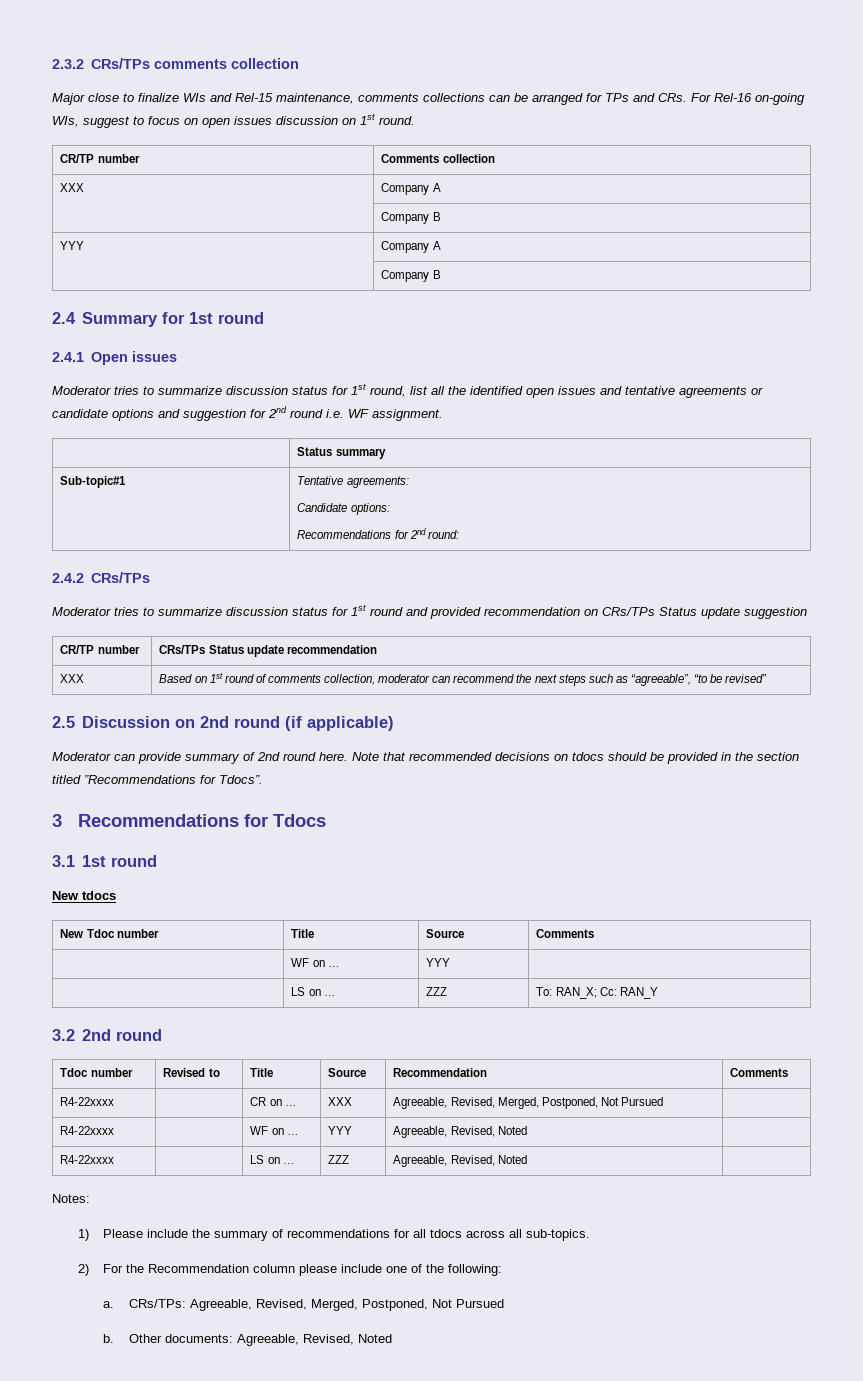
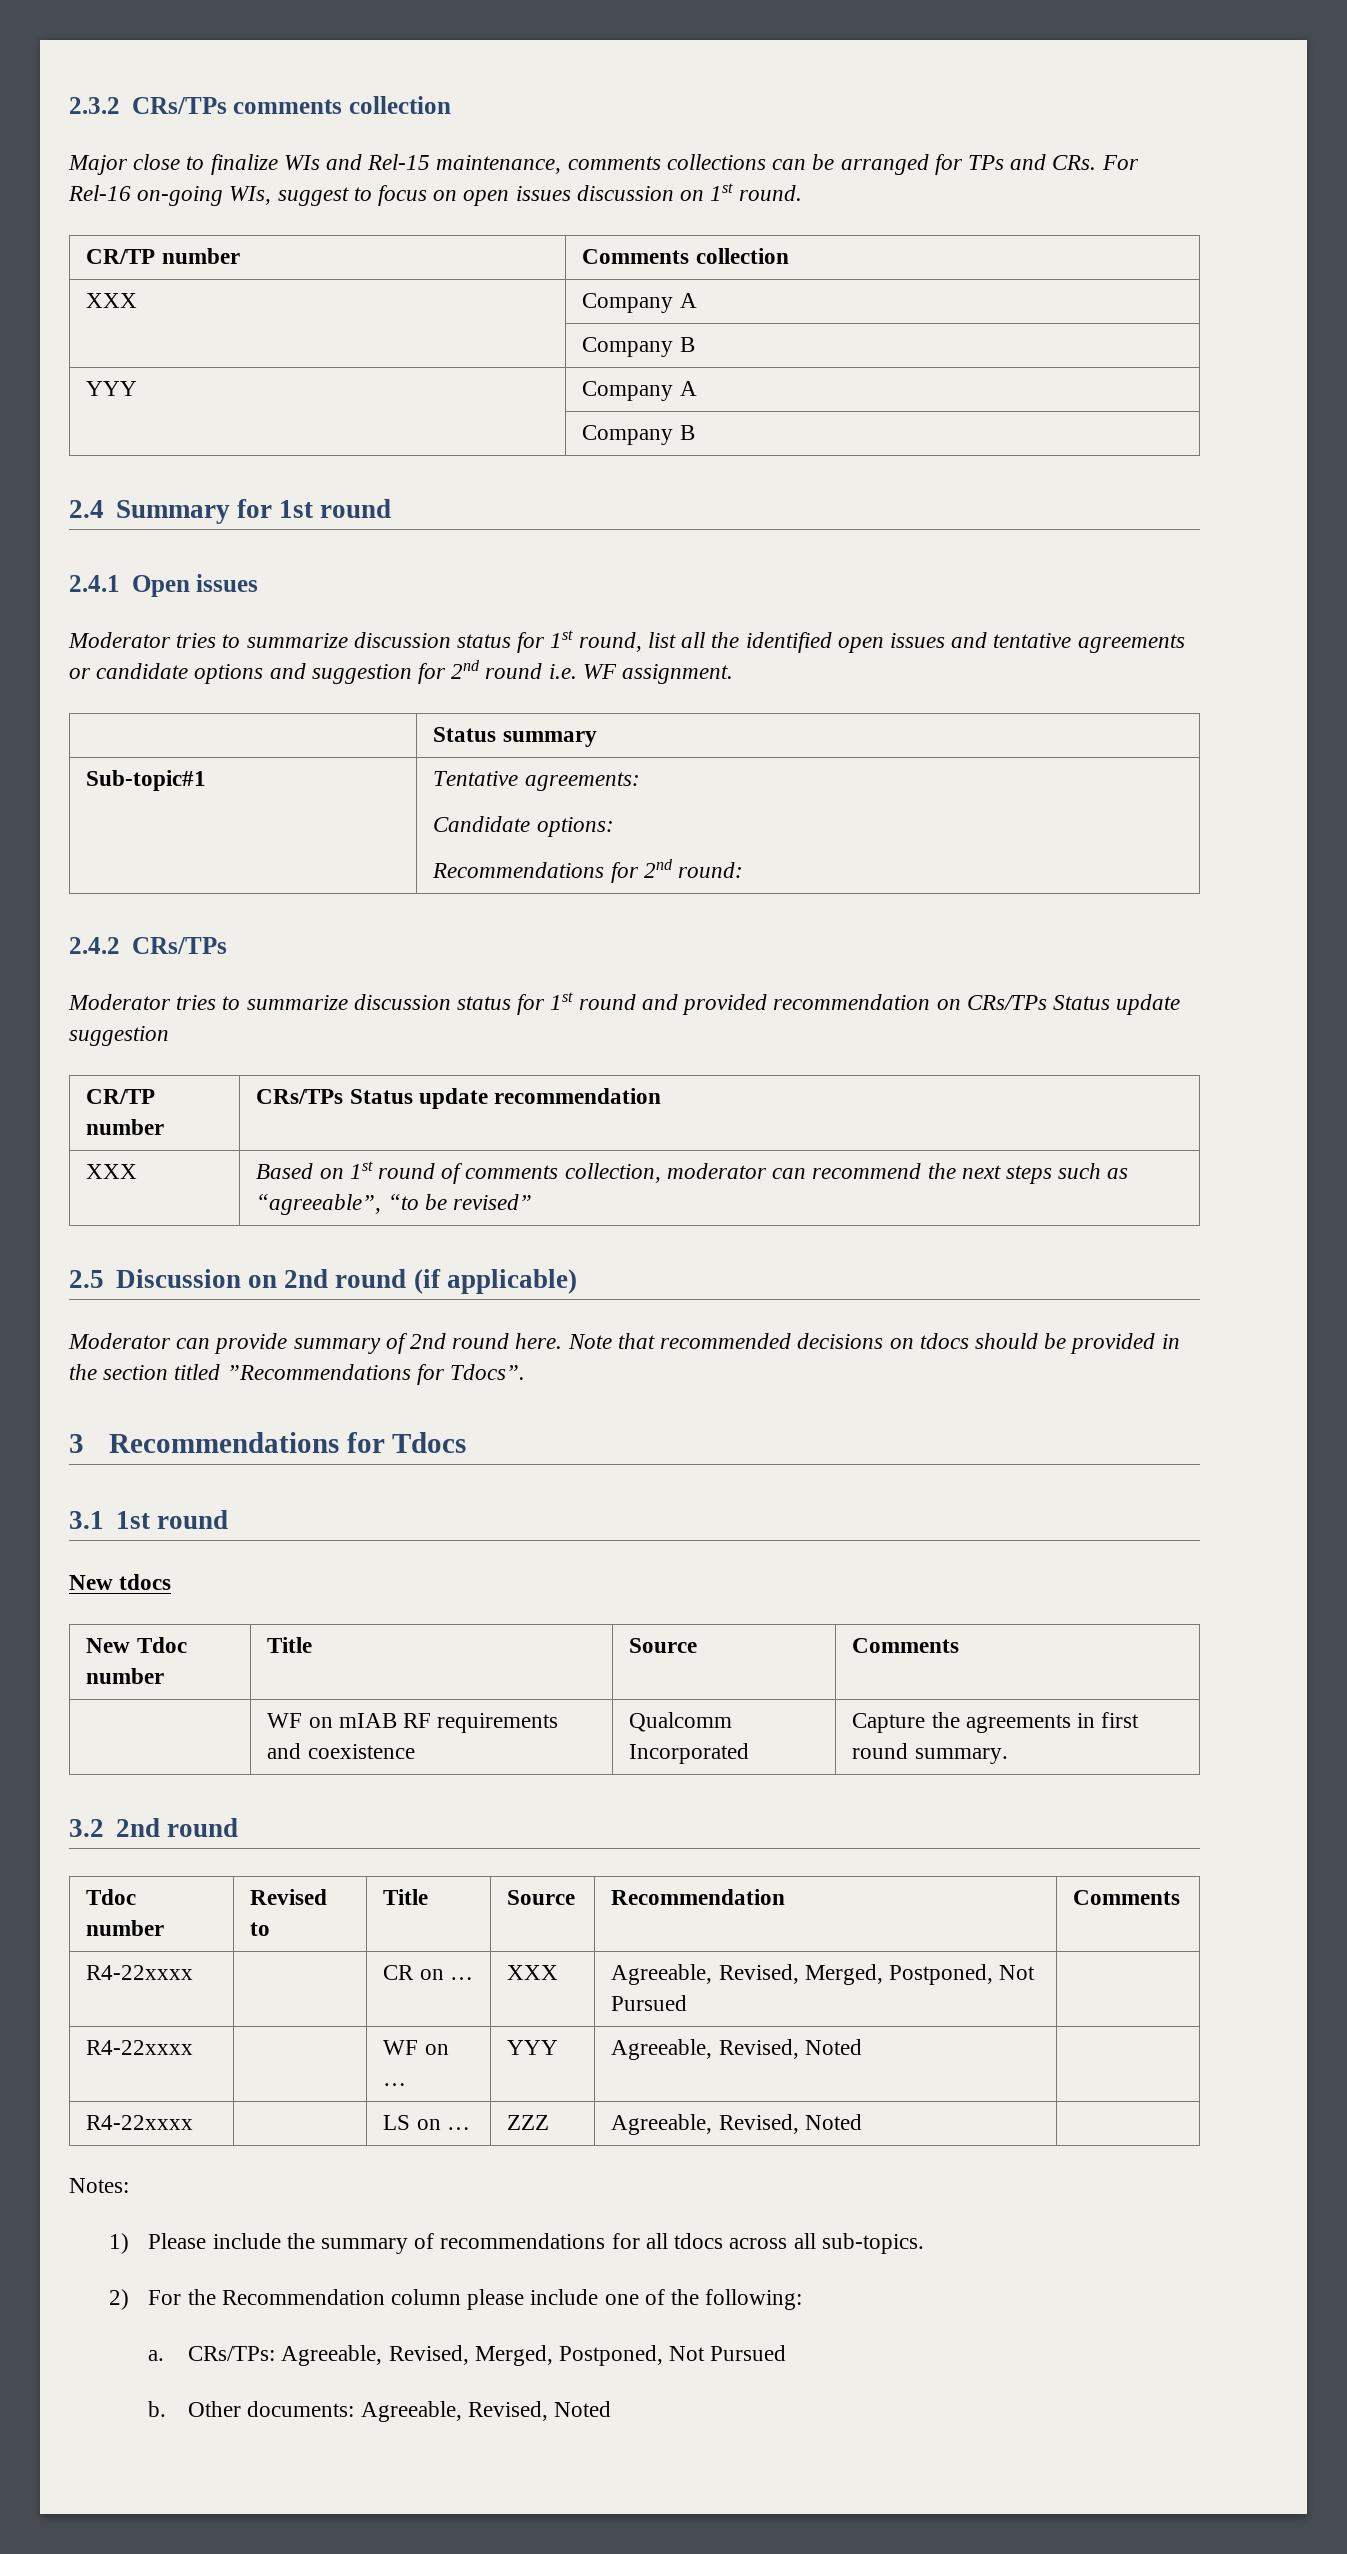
[327,966,340,967] [426,958,451,967] [291,987,336,996] [426,987,448,996] [536,987,658,999] … | YYY | // | LS on … | ZZZ | To: RAN_X; Cc: RAN_Y -> [338,1713,559,1733] [267,1743,415,1759] [629,1712,733,1732] [629,1743,750,1764] [852,1712,1140,1733] [852,1743,1008,1764] mIAB RF requirements and coexistence | Qualcomm Incorporated | Capture the agreements in first round summary.

